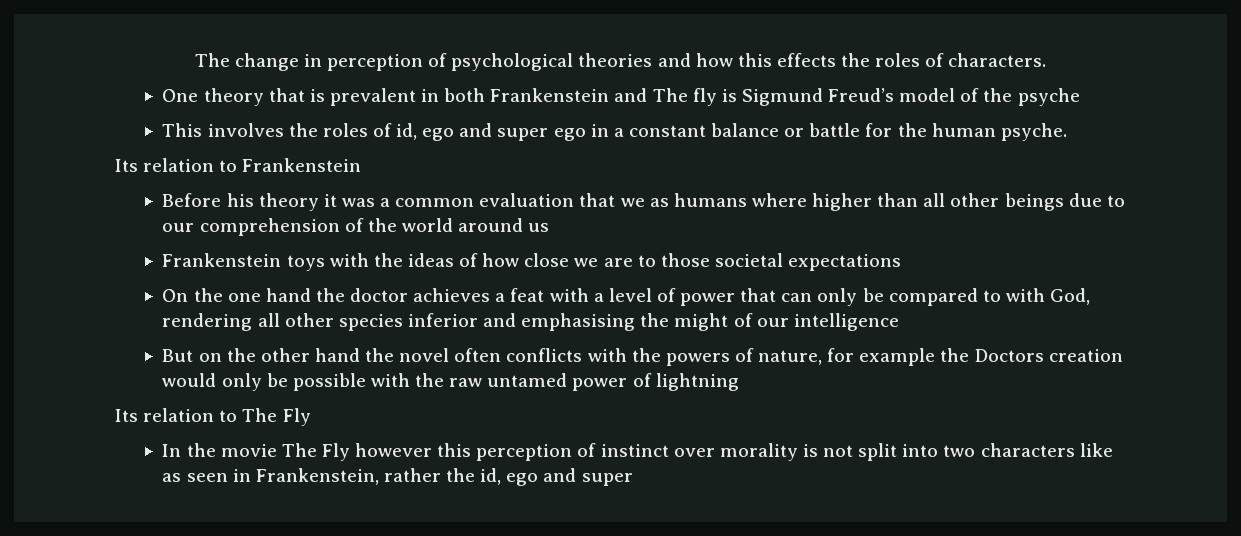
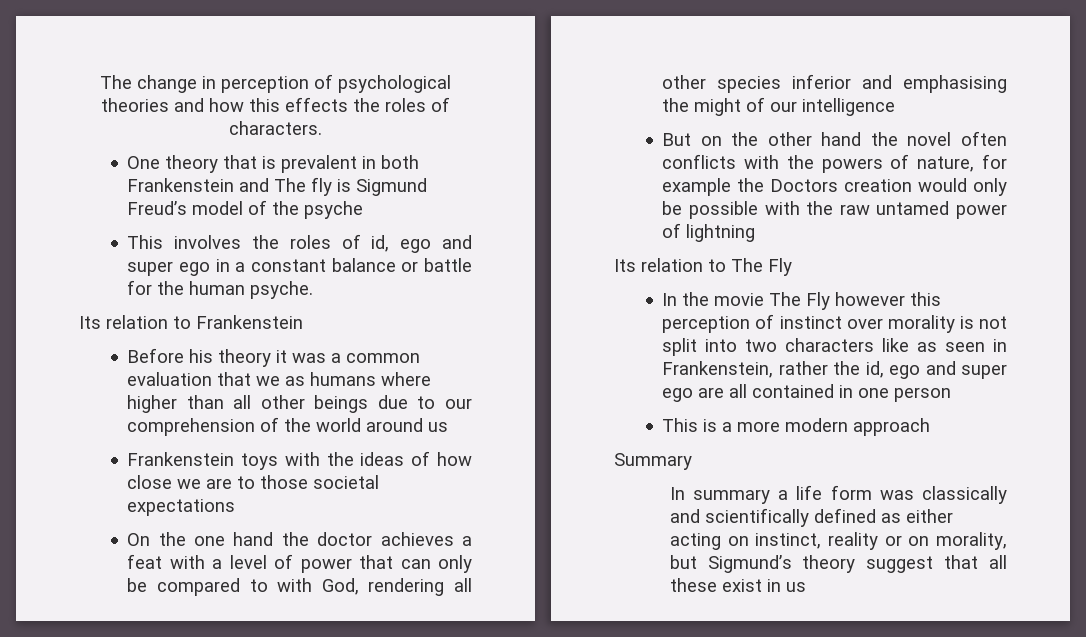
(633, 479) none -> [662,384,952,402] [662,418,931,436] [614,453,692,470] [669,485,1007,504] [669,508,953,527] [669,532,1007,550] [669,555,1007,573] [669,578,806,592] ego are all contained in one person // This is a more modern approach // Summary // In summary a life form was classically and scientifically defined as either acting on instinct, reality or on morality, but Sigmund’s theory suggest that all these exist in us

